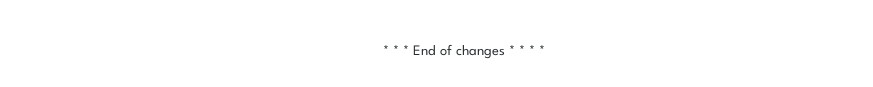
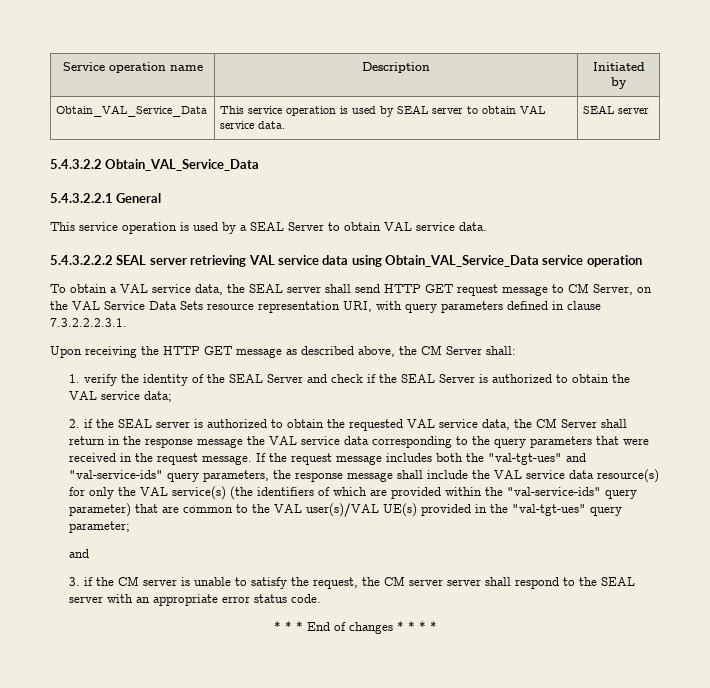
(383, 50) none -> [62,62,203,73] [362,62,430,73] [592,62,645,71] [611,77,627,89] [56,105,208,117] [220,105,546,117] [220,121,286,129] [583,105,650,114] [50,159,260,171] [50,193,162,203] [50,222,487,234] [50,255,642,267] [50,283,652,296] [50,301,601,313] [50,318,127,327] [50,345,516,358] [68,374,630,386] [68,391,172,402] [68,418,627,431] [68,436,649,448] [68,453,586,465] [68,469,659,483] [68,486,637,500] [68,503,622,517] [68,521,130,533] [68,549,89,558] [68,576,635,589] [68,594,321,606] Service operation name | Description | Initiated by // Obtain_VAL_Service_Data | This service operation is used by SEAL server to obtain VAL service data. | SEAL server // 5.4.3.2.2 Obtain_VAL_Service_Data // 5.4.3.2.2.1 General // This service operation is used by a SEAL Server to obtain VAL service data. // 5.4.3.2.2.2 SEAL server retrieving VAL service data using Obtain_VAL_Service_Data service operation // To obtain a VAL service data, the SEAL server shall send HTTP GET request message to CM Server, on the VAL Service Data Sets resource representation URI, with query parameters defined in clause 7.3.2.2.2.3.1. // Upon receiving the HTTP GET message as described above, the CM Server shall: // 1. verify the identity of the SEAL Server and check if the SEAL Server is authorized to obtain the VAL service data; // 2. if the SEAL server is authorized to obtain the requested VAL service data, the CM Server shall return in the response message the VAL service data corresponding to the query parameters that were received in the request message. If the request message includes both the "val-tgt-ues" and "val-service-ids" query parameters, the response message shall include the VAL service data resource(s) for only the VAL service(s) (the identifiers of which are provided within the "val-service-ids" query parameter) that are common to the VAL user(s)/VAL UE(s) provided in the "val-tgt-ues" query parameter; // and // 3. if the CM server is unable to satisfy the request, the CM server server shall respond to the SEAL server with an appropriate error status code. //

